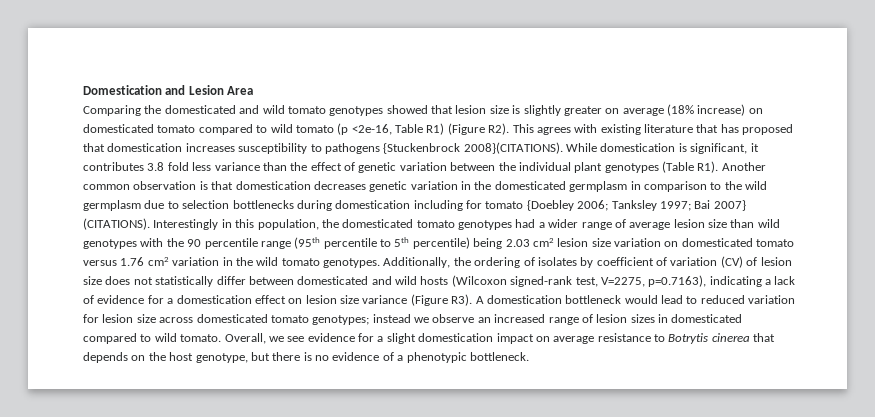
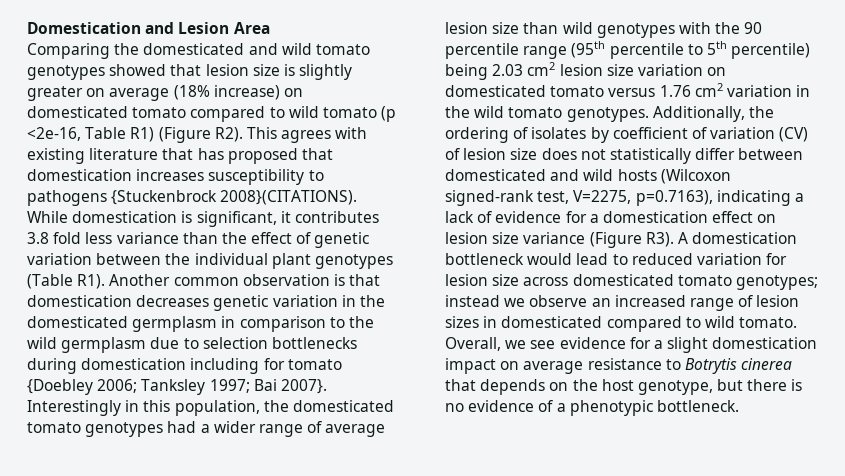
[713,200,746,211] [83,218,150,230] 2007} (CITATIONS). -> [280,379,327,394] 2007}.

